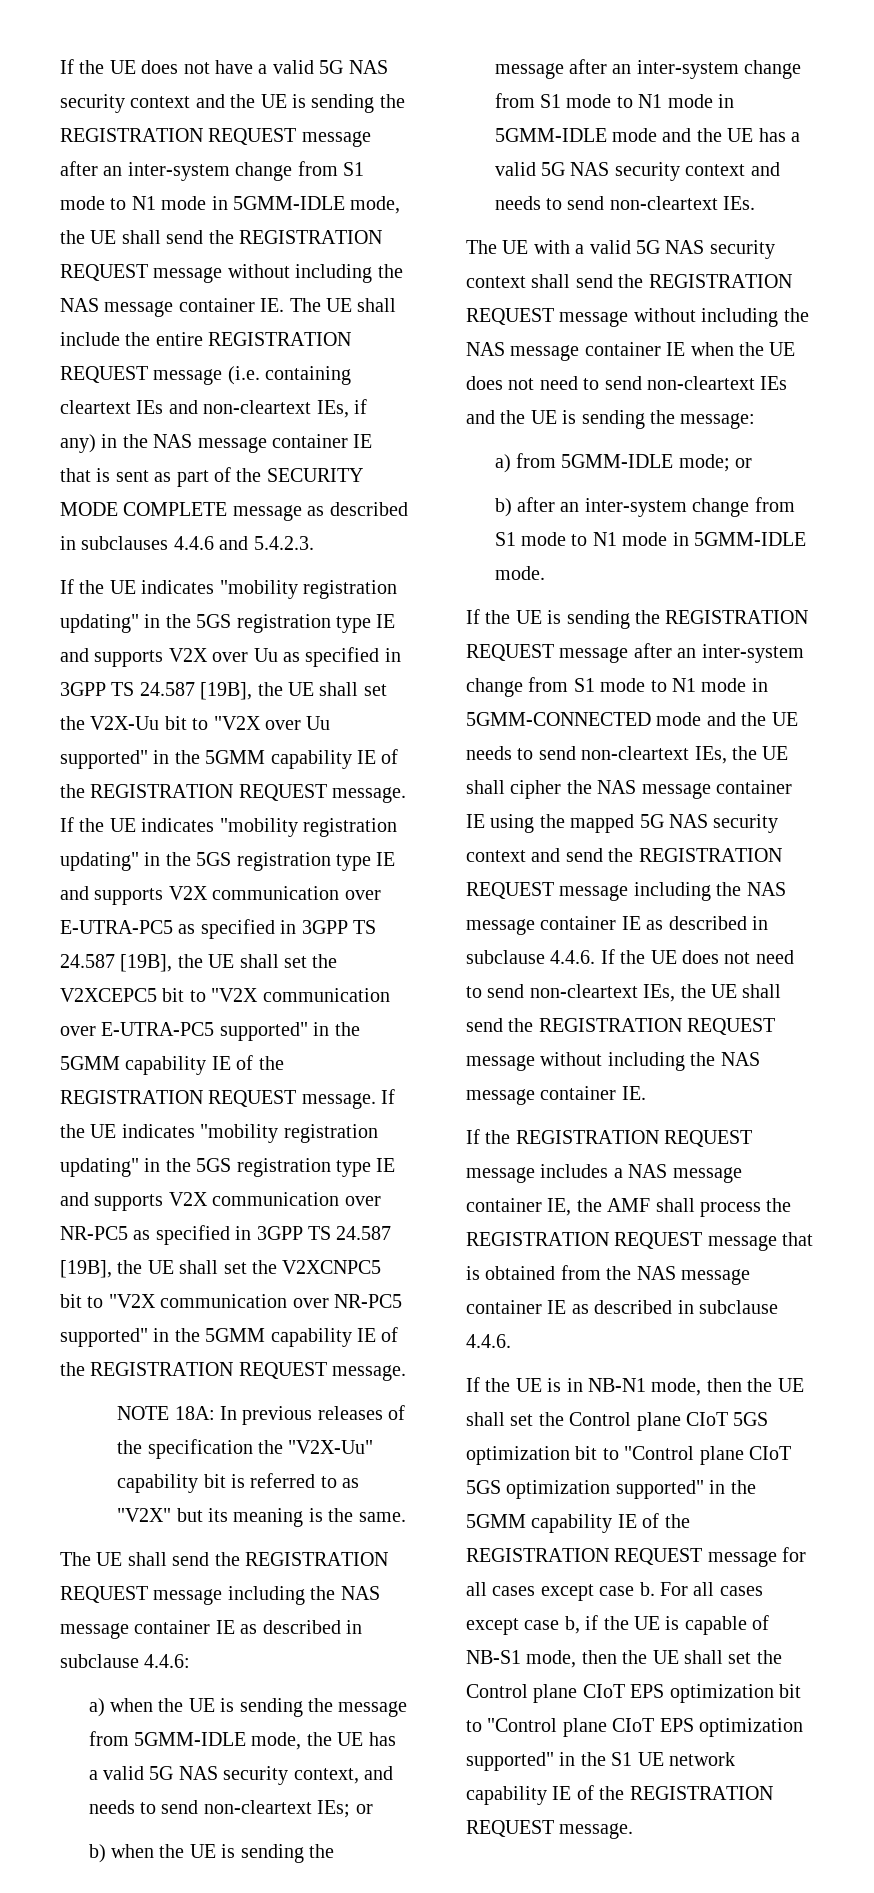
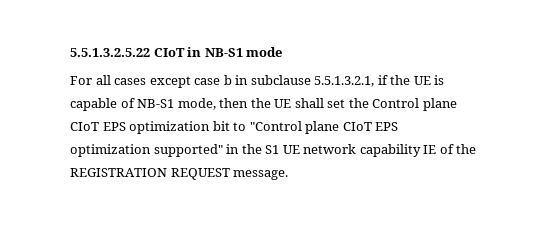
[60,59,388,74] [60,94,405,113] [60,128,371,147] [60,161,364,181] [60,196,401,214] [60,230,382,244] [60,264,403,283] [60,298,397,317] [60,332,352,346] [60,366,352,385] [60,399,367,418] [60,434,373,453] [60,467,363,487] [60,502,408,521] [60,536,314,550] [60,579,397,599] [60,614,396,633] [60,647,401,667] [60,682,387,700] [60,716,331,730] [60,749,399,769] [60,784,407,803] [60,817,397,837] [60,852,396,871] [60,886,381,905] [60,919,376,939] [60,954,338,972] [60,988,390,1002] [60,1022,360,1041] [60,1055,284,1075] [60,1089,396,1109] [60,1124,378,1143] [60,1158,396,1177] [60,1192,381,1211] [60,1225,392,1245] [60,1260,382,1278] [60,1294,402,1308] [60,1327,399,1347] [60,1362,407,1381] [117,1405,406,1425] [117,1439,374,1459] [117,1473,360,1493] [117,1508,406,1527] [60,1552,388,1566] [60,1586,380,1605] [60,1620,362,1639] [60,1654,191,1668] [88,1698,408,1717] [88,1731,396,1750] [88,1766,393,1785] [88,1800,373,1818] [88,1844,334,1863] [494,59,802,79] [494,93,734,108] [494,128,800,142] [494,162,780,181] [494,196,756,210] [466,240,775,259] [466,274,792,288] [466,308,809,327] [466,342,796,361] [466,376,788,390] [466,410,756,429] [494,453,753,473] [494,497,795,517] [494,532,806,546] [494,566,545,580] [466,609,809,629] [466,643,804,663] [466,677,768,697] [466,712,798,726] [466,746,789,764] [466,780,792,799] [466,814,779,833] [466,848,782,862] [466,882,786,901] [466,916,768,935] [466,949,794,964] [466,984,782,1002] [466,1018,776,1035] [466,1052,760,1071] [466,1086,646,1105] [466,1129,753,1147] [466,1164,742,1183] [466,1198,792,1217] [466,1232,814,1251] [466,1265,750,1285] [466,1300,778,1314] [466,1334,511,1348] [466,1377,804,1396] [466,1412,769,1431] [466,1446,791,1465] [466,1480,756,1499] [466,1513,690,1533] [466,1547,807,1567] [466,1582,655,1601] If the UE does not have a valid 5G NAS security context and the UE is sending the REGISTRATION REQUEST message after an inter-system change from S1 mode to N1 mode in 5GMM-IDLE mode, the UE shall send the REGISTRATION REQUEST message without including the NAS message container IE. The UE shall include the entire REGISTRATION REQUEST message (i.e. containing cleartext IEs and non-cleartext IEs, if any) in the NAS message container IE that is sent as part of the SECURITY MODE COMPLETE message as described in subclauses 4.4.6 and 5.4.2.3. // If the UE indicates "mobility registration updating" in the 5GS registration type IE and supports V2X over Uu as specified in 3GPP TS 24.587 [19B], the UE shall set the V2X-Uu bit to "V2X over Uu supported" in the 5GMM capability IE of the REGISTRATION REQUEST message. If the UE indicates "mobility registration updating" in the 5GS registration type IE and supports V2X communication over E-UTRA-PC5 as specified in 3GPP TS 24.587 [19B], the UE shall set the V2XCEPC5 bit to "V2X communication over E-UTRA-PC5 supported" in the 5GMM capability IE of the REGISTRATION REQUEST message. If the UE indicates "mobility registration updating" in the 5GS registration type IE and supports V2X communication over NR-PC5 as specified in 3GPP TS 24.587 [19B], the UE shall set the V2XCNPC5 bit to "V2X communication over NR-PC5 supported" in the 5GMM capability IE of the REGISTRATION REQUEST message. // NOTE 18A: In previous releases of the specification the "V2X-Uu" capability bit is referred to as "V2X" but its meaning is the same. // The UE shall send the REGISTRATION REQUEST message including the NAS message container IE as described in subclause 4.4.6: // a) when the UE is sending the message from 5GMM-IDLE mode, the UE has a valid 5G NAS security context, and needs to send non-cleartext IEs; or // b) when the UE is sending the message after an inter-system change from S1 mode to N1 mode in 5GMM-IDLE mode and the UE has a valid 5G NAS security context and needs to send non-cleartext IEs. // The UE with a valid 5G NAS security context shall send the REGISTRATION REQUEST message without including the NAS message container IE when the UE does not need to send non-cleartext IEs and the UE is sending the message: // a) from 5GMM-IDLE mode; or // b) after an inter-system change from S1 mode to N1 mode in 5GMM-IDLE mode. // If the UE is sending the REGISTRATION REQUEST message after an inter-system change from S1 mode to N1 mode in 5GMM-CONNECTED mode and the UE needs to send non-cleartext IEs, the UE shall cipher the NAS message container IE using the mapped 5G NAS security context and send the REGISTRATION REQUEST message including the NAS message container IE as described in subclause 4.4.6. If the UE does not need to send non-cleartext IEs, the UE shall send the REGISTRATION REQUEST message without including the NAS message container IE. // If the REGISTRATION REQUEST message includes a NAS message container IE, the AMF shall process the REGISTRATION REQUEST message that is obtained from the NAS message container IE as described in subclause 4.4.6. // If the UE is in NB-N1 mode, then the UE shall set the Control plane CIoT 5GS optimization bit to "Control plane CIoT 5GS optimization supported" in the 5GMM capability IE of the REGISTRATION REQUEST message for all cases except case b. -> [70,47,283,57] 5.5.1.3.2.5.22 CIoT in NB-S1 mode //
[564,1616,580,1634] b, -> [223,75,375,87] b in subclause 5.5.1.3.2.1,

